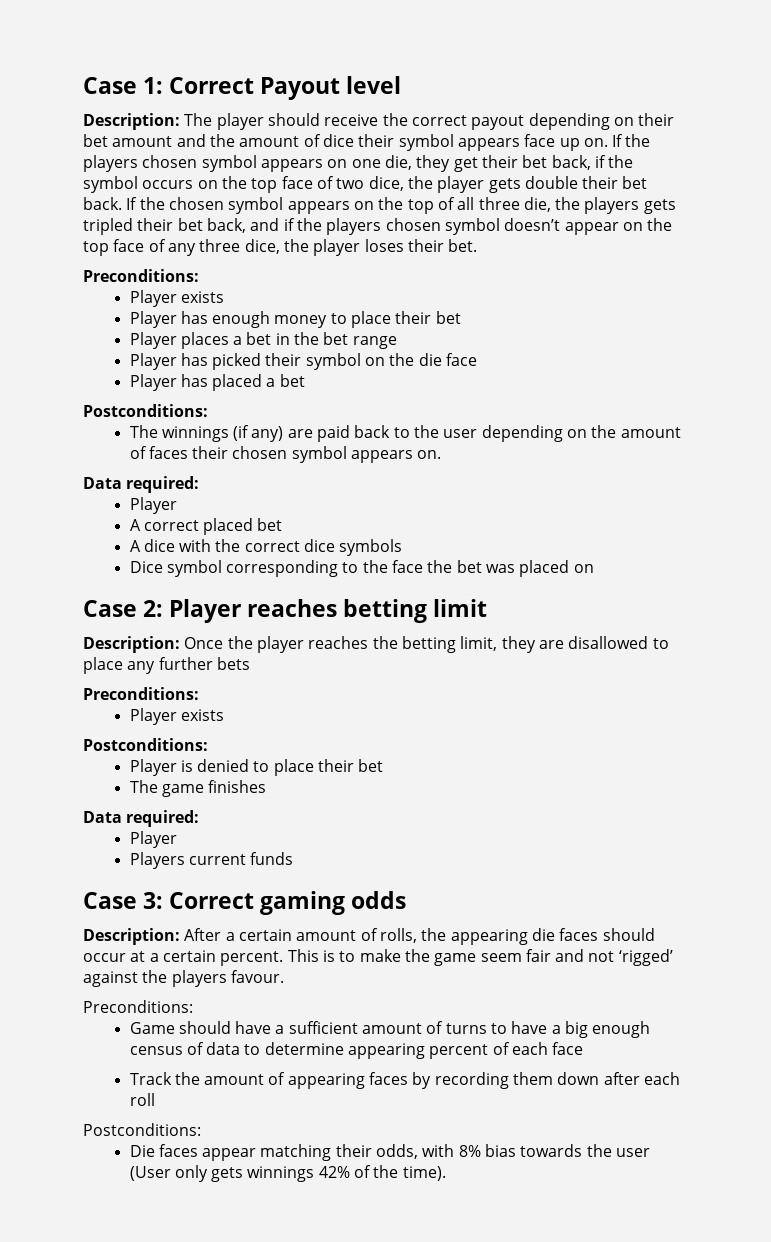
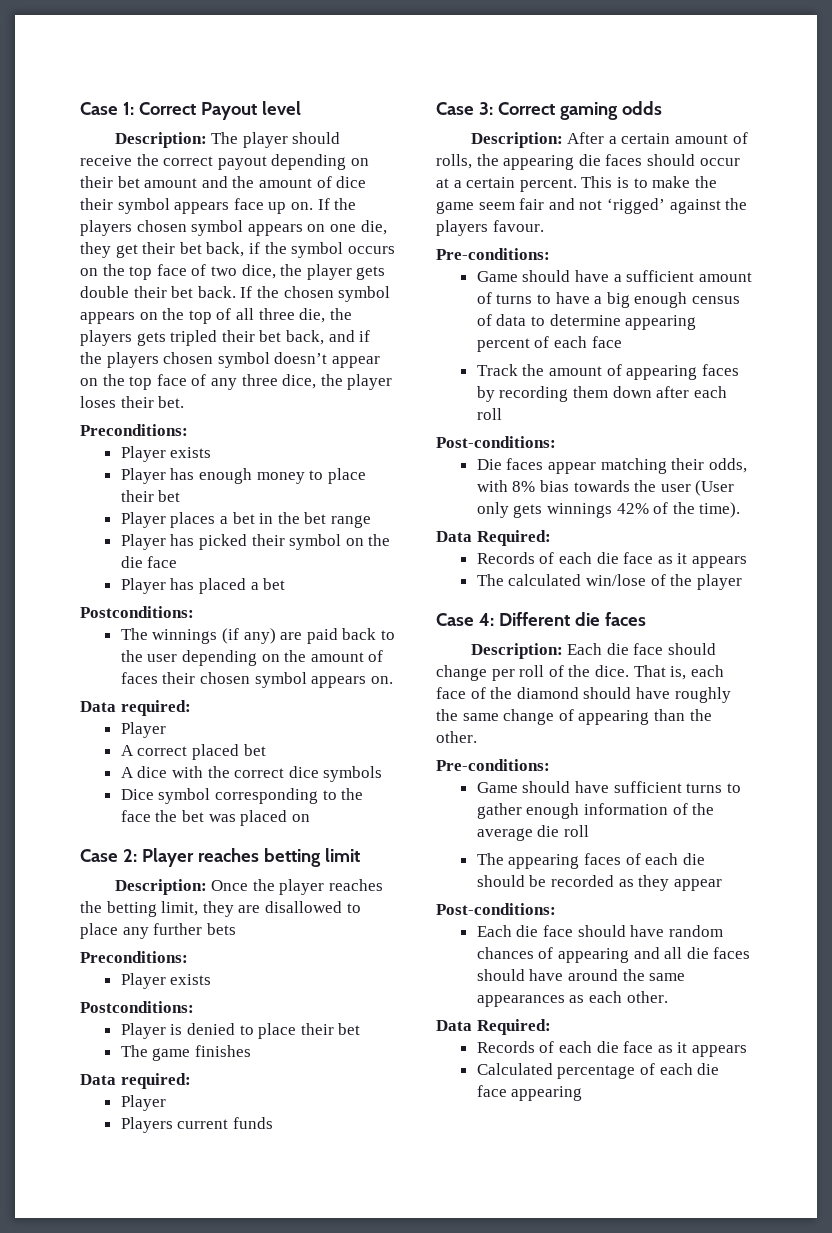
[83,1000,193,1013] Preconditions: -> [436,248,550,260] Pre-conditions:
[83,1123,201,1136] Postconditions: -> [436,436,556,448] Post-conditions:
(446, 1173) none -> [436,530,551,546] [476,552,747,568] [476,574,742,590] [436,612,646,626] [470,643,717,659] [436,665,724,681] [436,687,731,703] [436,709,712,725] [436,731,477,743] [436,759,550,771] [476,781,741,793] [476,803,715,819] [476,825,589,841] [476,853,705,869] [476,875,722,891] [436,903,556,915] [476,925,723,937] [476,947,751,963] [476,969,686,981] [476,991,668,1007] [436,1019,551,1035] [476,1041,747,1057] [476,1063,720,1079] [476,1085,583,1101] // Data Required: // Records of each die face as it appears // The calculated win/lose of the player // Case 4: Different die faces // Description: Each die face should change per roll of the dice. That is, each face of the diamond should have roughly the same change of appearing than the other. // Pre-conditions: // Game should have sufficient turns to gather enough information of the average die roll // The appearing faces of each die should be recorded as they appear // Post-conditions: // Each die face should have random chances of appearing and all die faces should have around the same appearances as each other. // Data Required: // Records of each die face as it appears // Calculated percentage of each die face appearing

